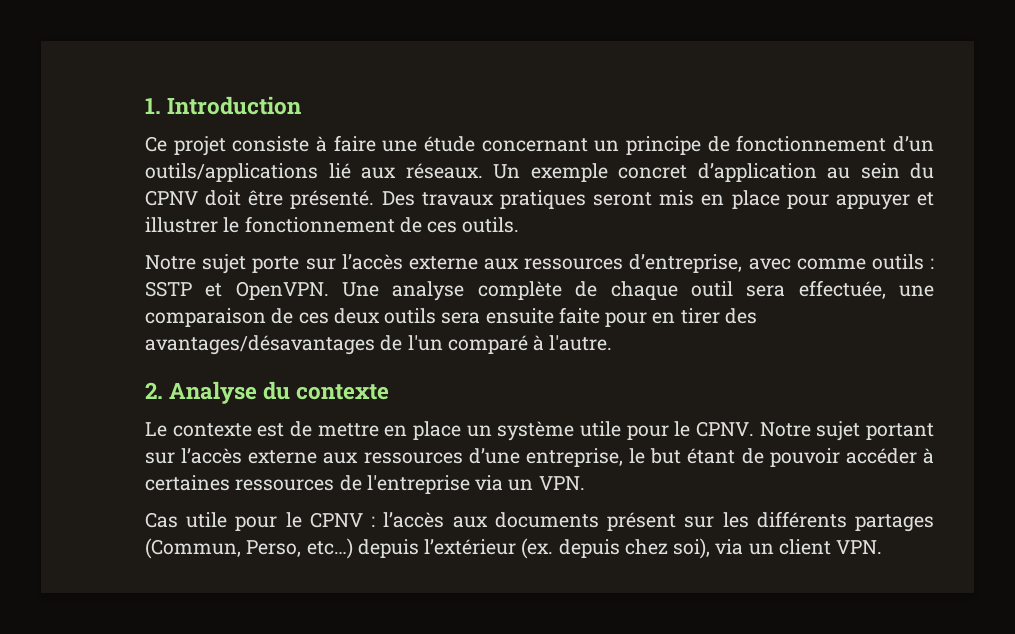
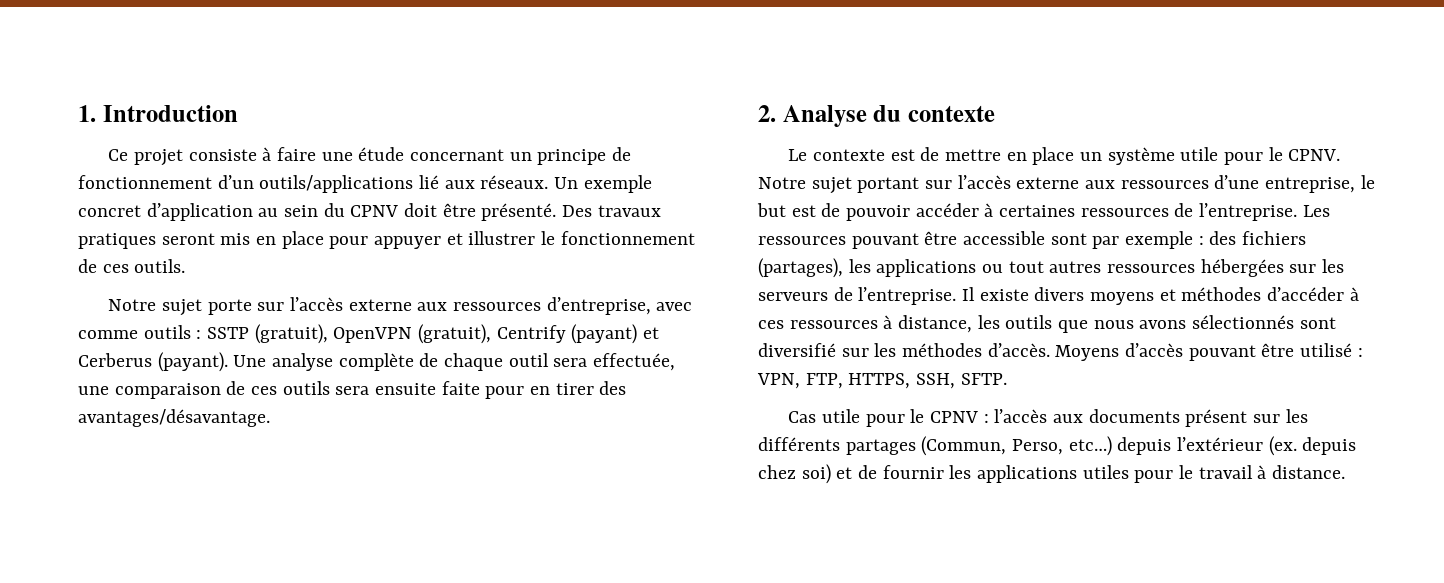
[205,281,329,300] et OpenVPN. -> [254,324,660,344] [78,352,228,372] (gratuit), OpenVPN (gratuit), Centrify (payant) et Cerberus (payant).
[333,308,380,324] deux -> (278, 390) none
[145,335,613,355] avantages/désavantages de l'un comparé à l'autre. -> [78,409,270,427] avantages/désavantage.
[687,448,736,464] étant -> [791,205,816,217] est
[366,475,585,494] l'entreprise via un VPN. -> [1199,203,1330,221] [758,231,1307,249] [758,258,1345,278] [758,287,1359,305] [758,315,1336,333] [758,343,1363,361] [757,373,1007,389] l’entreprise. Les ressources pouvant être accessible sont par exemple : des fichiers (partages), les applications ou tout autres ressources hébergées sur les serveurs de l’entreprise. Il existe divers moyens et méthodes d’accéder à ces ressources à distance, les outils que nous avons sélectionnés sont diversifié sur les méthodes d’accès. Moyens d’accès pouvant être utilisé : VPN, FTP, HTTPS, SSH, SFTP.
[673,538,883,559] soi), via un client VPN. -> [801,464,1346,484] soi) et de fournir les applications utiles pour le travail à distance.

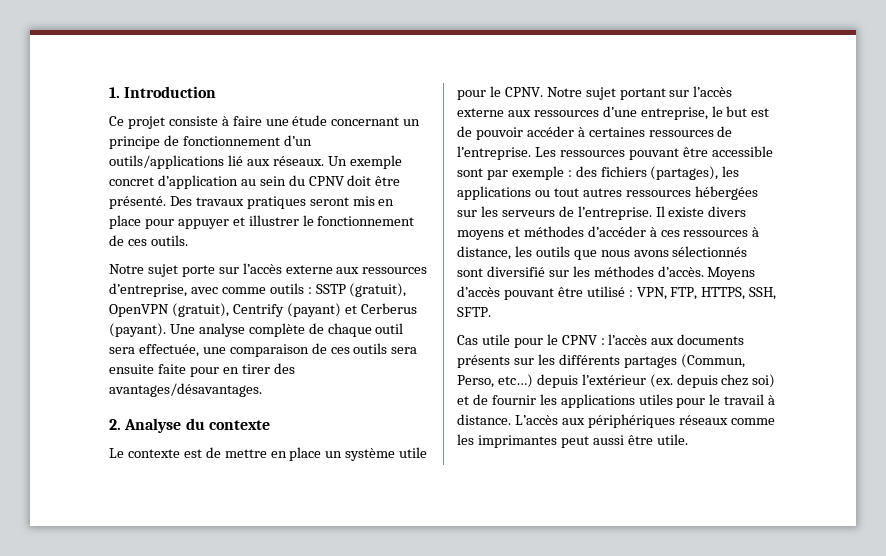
[78,409,270,427] avantages/désavantage. -> [109,383,262,397] avantages/désavantages.
[1185,409,1248,427] présent -> [457,355,510,368] présents
(1346, 472) none -> [514,414,775,428] [457,434,688,448] L’accès aux périphériques réseaux comme les imprimantes peut aussi être utile.

